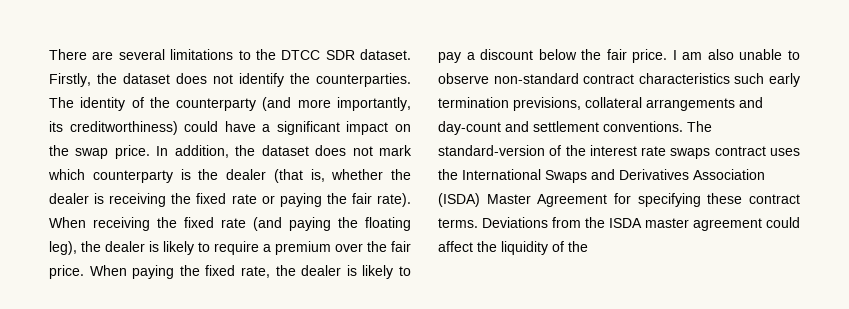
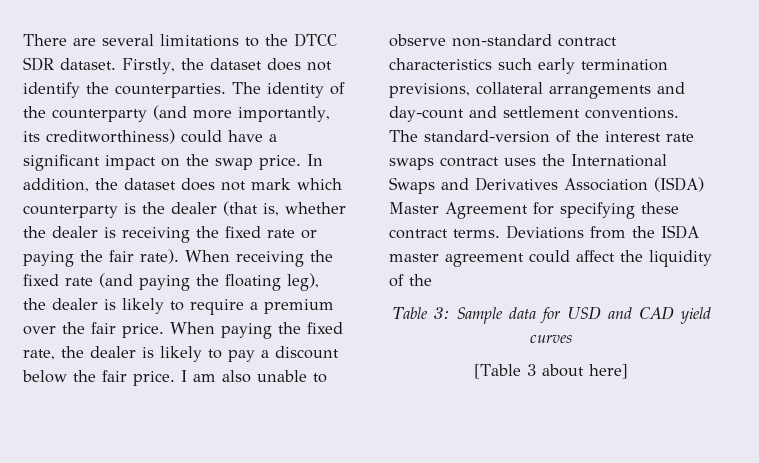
(588, 246) none -> [391,306,711,324] [530,334,572,343] [474,364,628,379] // Table 3: Sample data for USD and CAD yield curves // [Table 3 about here]

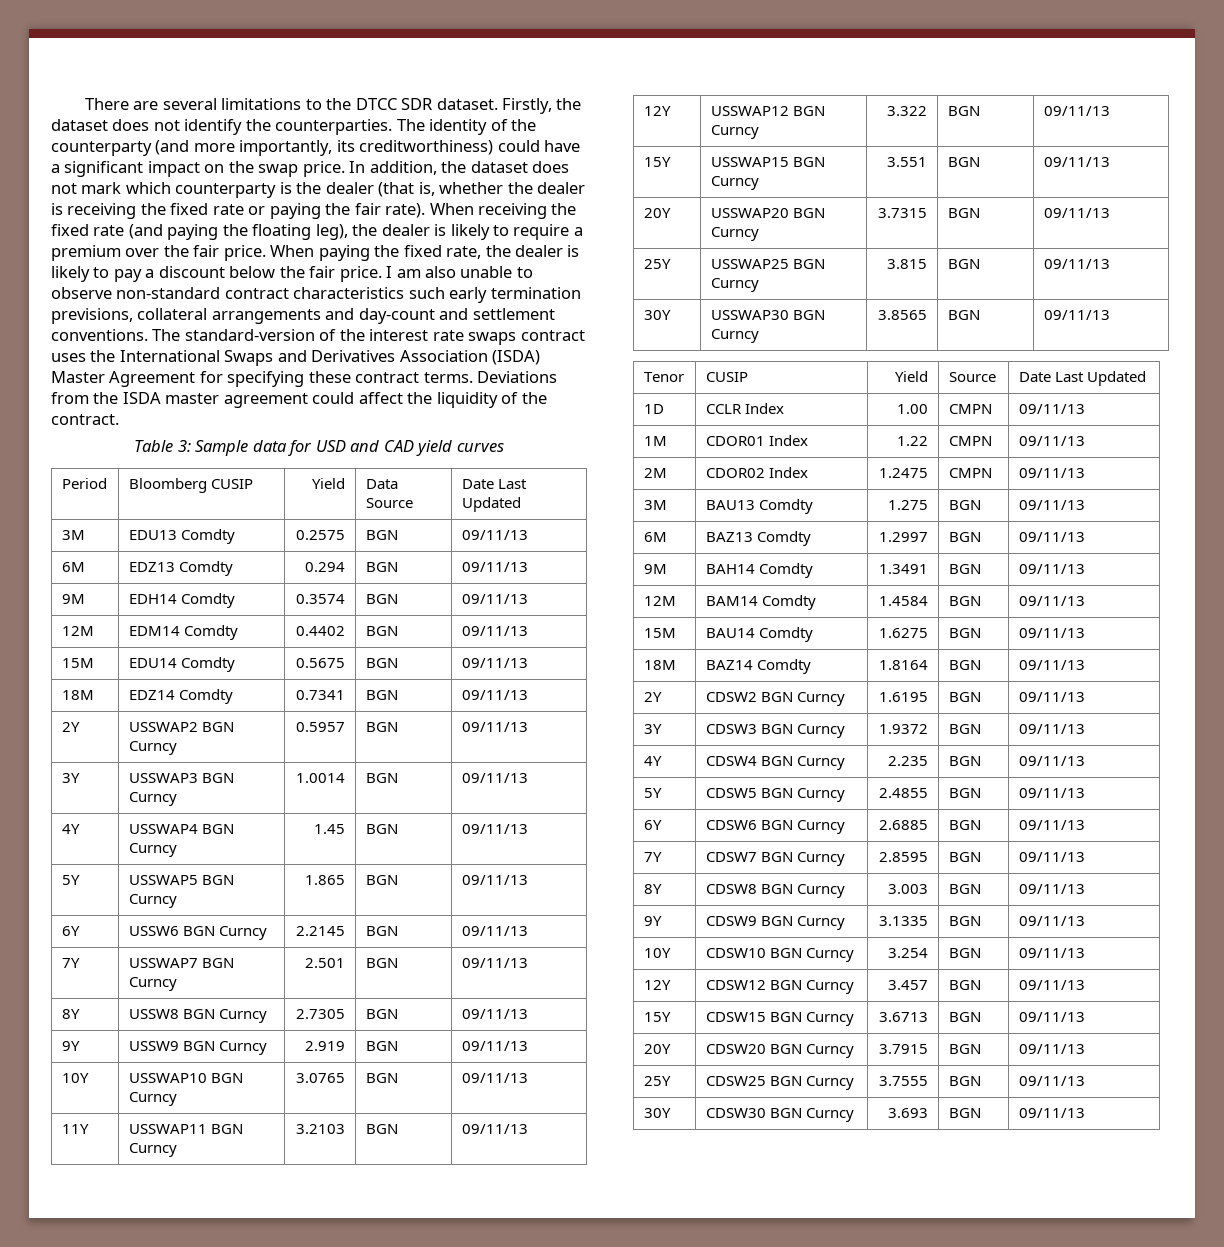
(432, 280) none -> [51,414,119,425] contract.
[474,364,628,379] // [Table 3 about here] -> [61,478,107,489] [128,478,253,493] [312,478,346,489] [365,479,398,489] [365,498,413,508] [461,479,527,489] [461,497,521,512] [61,530,85,540] [128,529,235,544] [296,530,346,540] [365,530,398,540] [461,530,528,540] [61,562,85,572] [128,561,233,576] [305,562,346,572] [365,562,398,572] [461,562,528,572] [61,594,85,604] [128,593,235,608] [296,594,346,604] [365,594,398,604] [461,594,528,604] [61,626,94,636] [128,625,238,640] [296,626,346,636] [365,626,398,636] [461,626,528,636] [61,658,94,668] [128,657,235,672] [296,658,346,668] [365,658,398,668] [461,658,528,668] [61,690,94,700] [128,689,233,704] [296,690,346,700] [365,690,398,700] [461,690,528,700] [61,722,80,732] [128,722,234,732] [128,741,177,755] [296,722,346,732] [365,722,398,732] [461,722,528,732] [61,773,80,783] [128,773,234,783] [128,792,177,806] [296,773,346,783] [365,773,398,783] [461,773,528,783] [61,824,80,834] [128,824,234,834] [128,843,177,857] [314,824,346,834] [365,824,398,834] [461,824,528,834] [61,875,80,885] [128,875,234,885] [128,894,177,908] [305,875,346,885] [365,875,398,885] [461,875,528,885] [61,926,80,936] [128,926,267,940] [296,926,346,936] [365,926,398,936] [461,926,528,936] [61,958,80,968] [128,958,234,968] [128,977,177,991] [305,958,346,968] [365,958,398,968] [461,958,528,968] [61,1009,80,1019] [128,1009,267,1023] [296,1009,346,1019] [365,1009,398,1019] [461,1009,528,1019] [61,1041,80,1051] [128,1041,267,1055] [305,1041,346,1051] [365,1041,398,1051] [461,1041,528,1051] [61,1073,89,1083] [128,1073,243,1083] [128,1092,177,1106] [296,1073,346,1083] [365,1073,398,1083] [461,1073,528,1083] [61,1124,89,1134] [128,1124,243,1134] [128,1143,177,1157] [296,1124,346,1134] [365,1124,398,1134] [461,1124,528,1134] [643,106,671,116] [710,106,825,116] [710,125,759,139] [887,106,928,116] [947,106,980,116] [1043,106,1110,116] [643,157,671,167] [710,157,825,167] [710,176,759,190] [887,157,928,167] [947,157,980,167] [1043,157,1110,167] [643,208,671,218] [710,208,825,218] [710,227,759,241] [878,208,928,218] [947,208,980,218] [1043,208,1110,218] [643,259,671,269] [710,259,825,269] [710,278,759,292] [887,259,928,269] [947,259,980,269] [1043,259,1110,269] [643,310,671,320] [710,310,825,320] [710,329,759,343] [878,310,928,320] [947,310,980,320] [1043,310,1110,320] [643,372,684,382] [705,372,748,382] [895,371,929,382] [948,372,996,382] [1018,371,1146,386] [643,404,664,414] [705,403,784,414] [897,404,929,414] [948,404,992,414] [1018,404,1085,414] [643,436,667,446] [705,435,808,446] [897,436,929,446] [948,436,992,446] [1018,436,1085,446] [643,468,667,478] [705,467,808,478] [879,468,929,478] [948,468,992,478] [1018,468,1085,478] [643,500,667,510] [705,499,813,514] [888,500,929,510] [948,500,981,510] [1018,500,1085,510] [643,532,667,542] [705,531,811,546] [879,532,929,542] [948,532,981,542] [1018,532,1085,542] [643,564,667,574] [705,563,813,578] [879,564,929,574] [948,564,981,574] [1018,564,1085,574] [643,596,676,606] [705,595,816,610] [879,596,929,606] [948,596,981,606] [1018,596,1085,606] [643,628,676,638] [705,627,813,642] [879,628,929,638] [948,628,981,638] [1018,628,1085,638] [643,660,676,670] [705,659,811,674] [879,660,929,670] [948,660,981,670] [1018,660,1085,670] [643,692,662,702] [705,692,845,706] [879,692,929,702] [948,692,981,702] [1018,692,1085,702] [643,724,662,734] [705,724,845,738] [879,724,929,734] [948,724,981,734] [1018,724,1085,734] [643,756,662,766] [705,756,845,770] [888,756,929,766] [948,756,981,766] [1018,756,1085,766] [643,788,662,798] [705,788,845,802] [879,788,929,798] [948,788,981,798] [1018,788,1085,798] [643,820,662,830] [705,820,845,834] [879,820,929,830] [948,820,981,830] [1018,820,1085,830] [643,852,662,862] [705,852,845,866] [879,852,929,862] [948,852,981,862] [1018,852,1085,862] [643,884,662,894] [705,884,845,898] [888,884,929,894] [948,884,981,894] [1018,884,1085,894] [643,916,662,926] [705,916,845,930] [879,916,929,926] [948,916,981,926] [1018,916,1085,926] [643,948,671,958] [705,948,854,962] [888,948,929,958] [948,948,981,958] [1018,948,1085,958] [643,980,671,990] [705,980,854,994] [888,980,929,990] [948,980,981,990] [1018,980,1085,990] [643,1012,671,1022] [705,1012,854,1026] [879,1012,929,1022] [948,1012,981,1022] [1018,1012,1085,1022] [643,1044,671,1054] [705,1044,854,1058] [879,1044,929,1054] [948,1044,981,1054] [1018,1044,1085,1054] [643,1076,671,1086] [705,1076,854,1090] [879,1076,929,1086] [948,1076,981,1086] [1018,1076,1085,1086] [643,1108,671,1118] [705,1108,854,1122] [888,1108,929,1118] [948,1108,981,1118] [1018,1108,1085,1118] // Period | Bloomberg CUSIP | Yield | Data Source | Date Last Updated // 3M | EDU13 Comdty | 0.2575 | BGN | 09/11/13 // 6M | EDZ13 Comdty | 0.294 | BGN | 09/11/13 // 9M | EDH14 Comdty | 0.3574 | BGN | 09/11/13 // 12M | EDM14 Comdty | 0.4402 | BGN | 09/11/13 // 15M | EDU14 Comdty | 0.5675 | BGN | 09/11/13 // 18M | EDZ14 Comdty | 0.7341 | BGN | 09/11/13 // 2Y | USSWAP2 BGN Curncy | 0.5957 | BGN | 09/11/13 // 3Y | USSWAP3 BGN Curncy | 1.0014 | BGN | 09/11/13 // 4Y | USSWAP4 BGN Curncy | 1.45 | BGN | 09/11/13 // 5Y | USSWAP5 BGN Curncy | 1.865 | BGN | 09/11/13 // 6Y | USSW6 BGN Curncy | 2.2145 | BGN | 09/11/13 // 7Y | USSWAP7 BGN Curncy | 2.501 | BGN | 09/11/13 // 8Y | USSW8 BGN Curncy | 2.7305 | BGN | 09/11/13 // 9Y | USSW9 BGN Curncy | 2.919 | BGN | 09/11/13 // 10Y | USSWAP10 BGN Curncy | 3.0765 | BGN | 09/11/13 // 11Y | USSWAP11 BGN Curncy | 3.2103 | BGN | 09/11/13 // 12Y | USSWAP12 BGN Curncy | 3.322 | BGN | 09/11/13 // 15Y | USSWAP15 BGN Curncy | 3.551 | BGN | 09/11/13 // 20Y | USSWAP20 BGN Curncy | 3.7315 | BGN | 09/11/13 // 25Y | USSWAP25 BGN Curncy | 3.815 | BGN | 09/11/13 // 30Y | USSWAP30 BGN Curncy | 3.8565 | BGN | 09/11/13 // Tenor | CUSIP | Yield | Source | Date Last Updated // 1D | CCLR Index | 1.00 | CMPN | 09/11/13 // 1M | CDOR01 Index | 1.22 | CMPN | 09/11/13 // 2M | CDOR02 Index | 1.2475 | CMPN | 09/11/13 // 3M | BAU13 Comdty | 1.275 | BGN | 09/11/13 // 6M | BAZ13 Comdty | 1.2997 | BGN | 09/11/13 // 9M | BAH14 Comdty | 1.3491 | BGN | 09/11/13 // 12M | BAM14 Comdty | 1.4584 | BGN | 09/11/13 // 15M | BAU14 Comdty | 1.6275 | BGN | 09/11/13 // 18M | BAZ14 Comdty | 1.8164 | BGN | 09/11/13 // 2Y | CDSW2 BGN Curncy | 1.6195 | BGN | 09/11/13 // 3Y | CDSW3 BGN Curncy | 1.9372 | BGN | 09/11/13 // 4Y | CDSW4 BGN Curncy | 2.235 | BGN | 09/11/13 // 5Y | CDSW5 BGN Curncy | 2.4855 | BGN | 09/11/13 // 6Y | CDSW6 BGN Curncy | 2.6885 | BGN | 09/11/13 // 7Y | CDSW7 BGN Curncy | 2.8595 | BGN | 09/11/13 // 8Y | CDSW8 BGN Curncy | 3.003 | BGN | 09/11/13 // 9Y | CDSW9 BGN Curncy | 3.1335 | BGN | 09/11/13 // 10Y | CDSW10 BGN Curncy | 3.254 | BGN | 09/11/13 // 12Y | CDSW12 BGN Curncy | 3.457 | BGN | 09/11/13 // 15Y | CDSW15 BGN Curncy | 3.6713 | BGN | 09/11/13 // 20Y | CDSW20 BGN Curncy | 3.7915 | BGN | 09/11/13 // 25Y | CDSW25 BGN Curncy | 3.7555 | BGN | 09/11/13 // 30Y | CDSW30 BGN Curncy | 3.693 | BGN | 09/11/13

